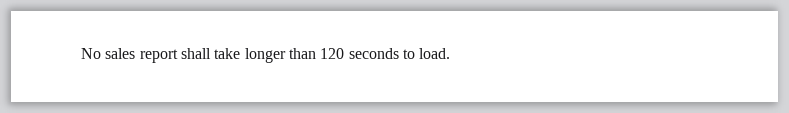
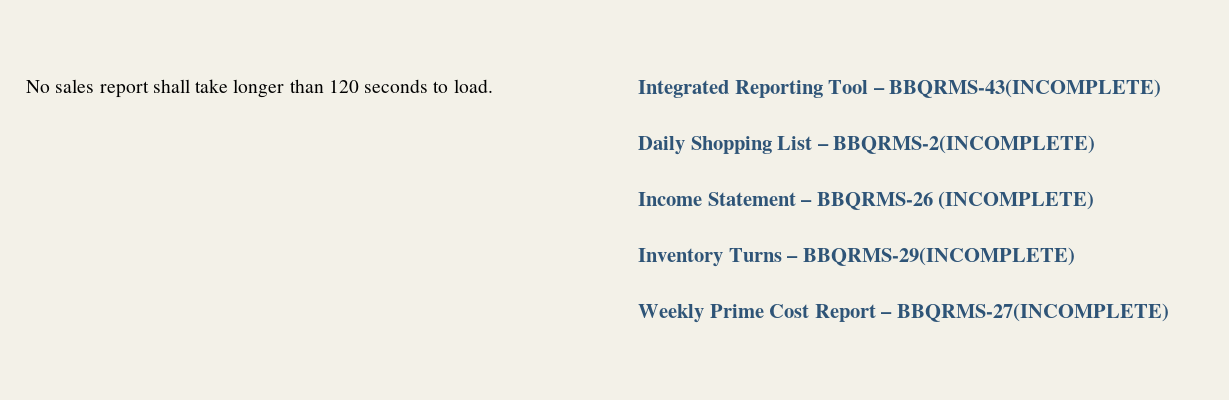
(451, 53) none -> [638,79,1162,98] [638,135,1096,155] [638,191,1095,210] [638,247,1075,267] [638,303,1169,323] // Integrated Reporting Tool – BBQRMS-43(INCOMPLETE) // Daily Shopping List – BBQRMS-2(INCOMPLETE) // Income Statement – BBQRMS-26 (INCOMPLETE) // Inventory Turns – BBQRMS-29(INCOMPLETE) // Weekly Prime Cost Report – BBQRMS-27(INCOMPLETE)

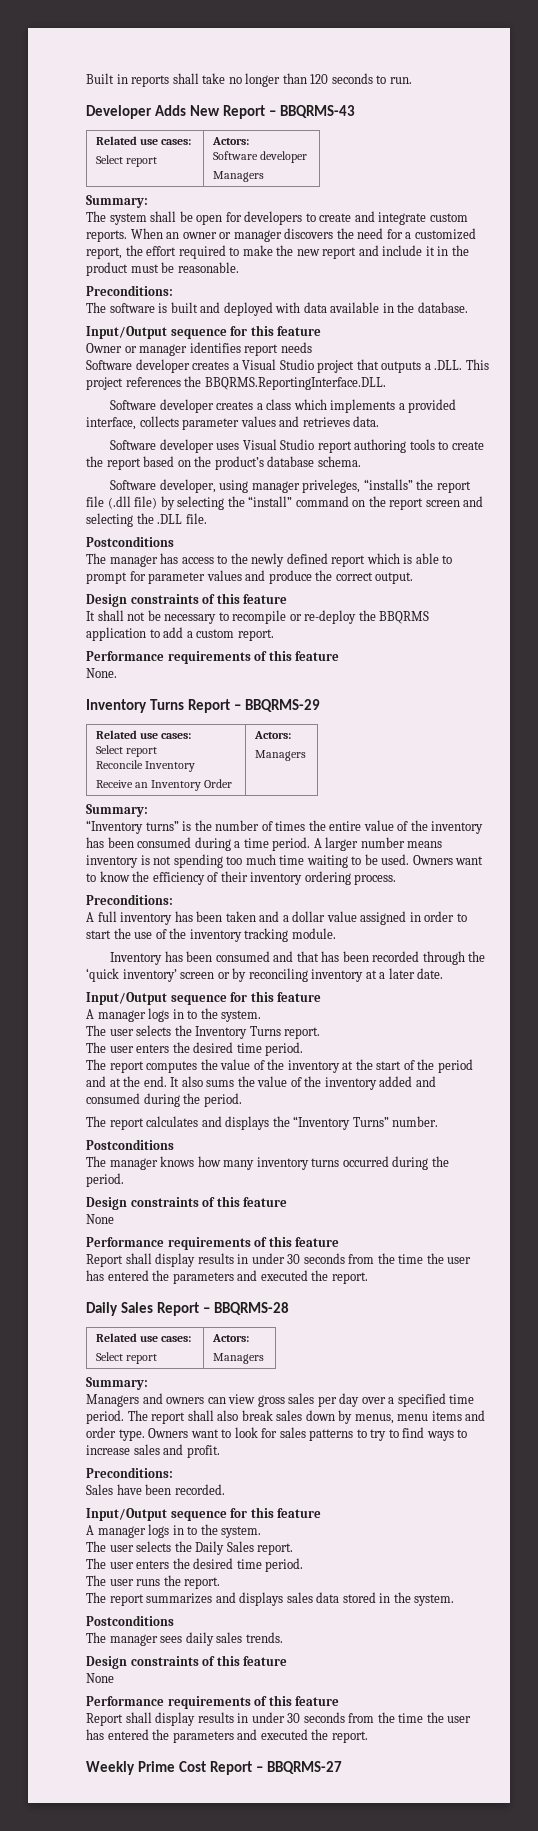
[26,79,149,98] No sales report -> [86,73,170,87] Built in reports
(229, 86) none -> [228,77,242,84] no
[453,79,493,93] [638,79,1162,98] [638,135,1096,155] [638,191,1095,210] [638,247,1075,267] load. // Integrated Reporting Tool – BBQRMS-43(INCOMPLETE) // Daily Shopping List – BBQRMS-2(INCOMPLETE) // Income Statement – BBQRMS-26 (INCOMPLETE) // Inventory Turns – BBQRMS-29(INCOMPLETE) -> [389,77,412,84] [86,105,355,119] [95,136,191,145] [95,155,157,167] [211,137,249,145] [212,151,307,163] [212,171,264,182] [86,195,148,208] [86,211,468,225] [86,228,476,242] [86,245,469,259] [86,262,239,276] [86,285,173,296] [86,302,468,316] [86,325,322,339] [86,342,312,356] [86,359,489,373] [86,376,386,390] [110,399,457,413] [86,416,380,430] [110,439,484,453] [86,456,361,470] [110,479,471,493] [86,496,484,510] [86,513,207,527] [86,536,174,547] [86,553,453,567] [86,570,414,584] [86,593,288,607] [86,610,430,624] [86,627,274,641] [86,650,340,664] [86,668,117,678] [86,699,320,713] [95,730,191,739] [95,745,157,757] [95,760,195,772] [95,779,233,791] [253,731,291,739] [254,750,306,761] [86,804,148,817] [86,820,484,834] [86,837,443,851] [86,854,484,868] [86,871,397,885] [86,894,173,905] [86,911,467,925] [86,928,336,942] [110,951,486,965] [86,968,444,982] [86,991,322,1005] [86,1008,262,1022] [86,1025,321,1039] [86,1042,304,1056] [86,1059,473,1073] [86,1076,436,1090] [86,1093,242,1107] [86,1116,439,1130] [86,1139,174,1150] [86,1156,449,1170] [86,1173,124,1187] [86,1196,288,1210] [86,1214,114,1224] [86,1236,340,1250] [86,1253,472,1267] [86,1270,368,1284] [86,1302,289,1316] [95,1333,191,1342] [95,1352,157,1364] [211,1334,249,1342] [212,1353,264,1364] [86,1377,148,1390] [86,1393,475,1407] [86,1410,486,1424] [86,1427,468,1441] [86,1444,220,1458] [86,1467,173,1478] [86,1484,225,1495] [86,1507,322,1521] [86,1524,262,1538] [86,1541,294,1555] [86,1558,304,1572] [86,1575,221,1589] [86,1592,455,1606] [86,1615,174,1626] [86,1632,283,1646] [86,1655,288,1669] [86,1673,114,1683] [86,1695,340,1709] [86,1712,472,1726] [86,1729,368,1743] run. // Developer Adds New Report – BBQRMS-43 // Related use cases: // Select report | Actors: // Software developer // Managers // Summary: // The system shall be open for developers to create and integrate custom reports. When an owner or manager discovers the need for a customized report, the effort required to make the new report and include it in the product must be reasonable. // Preconditions: // The software is built and deployed with data available in the database. // Input/Output sequence for this feature // Owner or manager identifies report needs // Software developer creates a Visual Studio project that outputs a .DLL. This project references the BBQRMS.ReportingInterface.DLL. // Software developer creates a class which implements a provided interface, collects parameter values and retrieves data. // Software developer uses Visual Studio report authoring tools to create the report based on the product’s database schema. // Software developer, using manager priveleges, “installs” the report file (.dll file) by selecting the “install” command on the report screen and selecting the .DLL file. // Postconditions // The manager has access to the newly defined report which is able to prompt for parameter values and produce the correct output. // Design constraints of this feature // It shall not be necessary to recompile or re-deploy the BBQRMS application to add a custom report. // Performance requirements of this feature // None. // Inventory Turns Report – BBQRMS-29 // Related use cases: // Select report // Reconcile Inventory // Receive an Inventory Order | Actors: // Managers // Summary: // “Inventory turns” is the number of times the entire value of the inventory has been consumed during a time period. A larger number means inventory is not spending too much time waiting to be used. Owners want to know the efficiency of their inventory ordering process. // Preconditions: // A full inventory has been taken and a dollar value assigned in order to start the use of the inventory tracking module. // Inventory has been consumed and that has been recorded through the ‘quick inventory’ screen or by reconciling inventory at a later date. // Input/Output sequence for this feature // A manager logs in to the system. // The user selects the Inventory Turns report. // The user enters the desired time period. // The report computes the value of the inventory at the start of the period and at the end. It also sums the value of the inventory added and consumed during the period. // The report calculates and displays the “Inventory Turns” number. // Postconditions // The manager knows how many inventory turns occurred during the period. // Design constraints of this feature // None // Performance requirements of this feature // Report shall display results in under 30 seconds from the time the user has entered the parameters and executed the report. // Daily Sales Report – BBQRMS-28 // Related use cases: // Select report | Actors: // Managers // Summary: // Managers and owners can view gross sales per day over a specified time period. The report shall also break sales down by menus, menu items and order type. Owners want to look for sales patterns to try to find ways to increase sales and profit. // Preconditions: // Sales have been recorded. // Input/Output sequence for this feature // A manager logs in to the system. // The user selects the Daily Sales report. // The user enters the desired time period. // The user runs the report. // The report summarizes and displays sales data stored in the system. // Postconditions // The manager sees daily sales trends. // Design constraints of this feature // None // Performance requirements of this feature // Report shall display results in under 30 seconds from the time the user has entered the parameters and executed the report.
[896,303,1169,322] BBQRMS-27(INCOMPLETE) -> [266,1761,342,1774] BBQRMS-27

